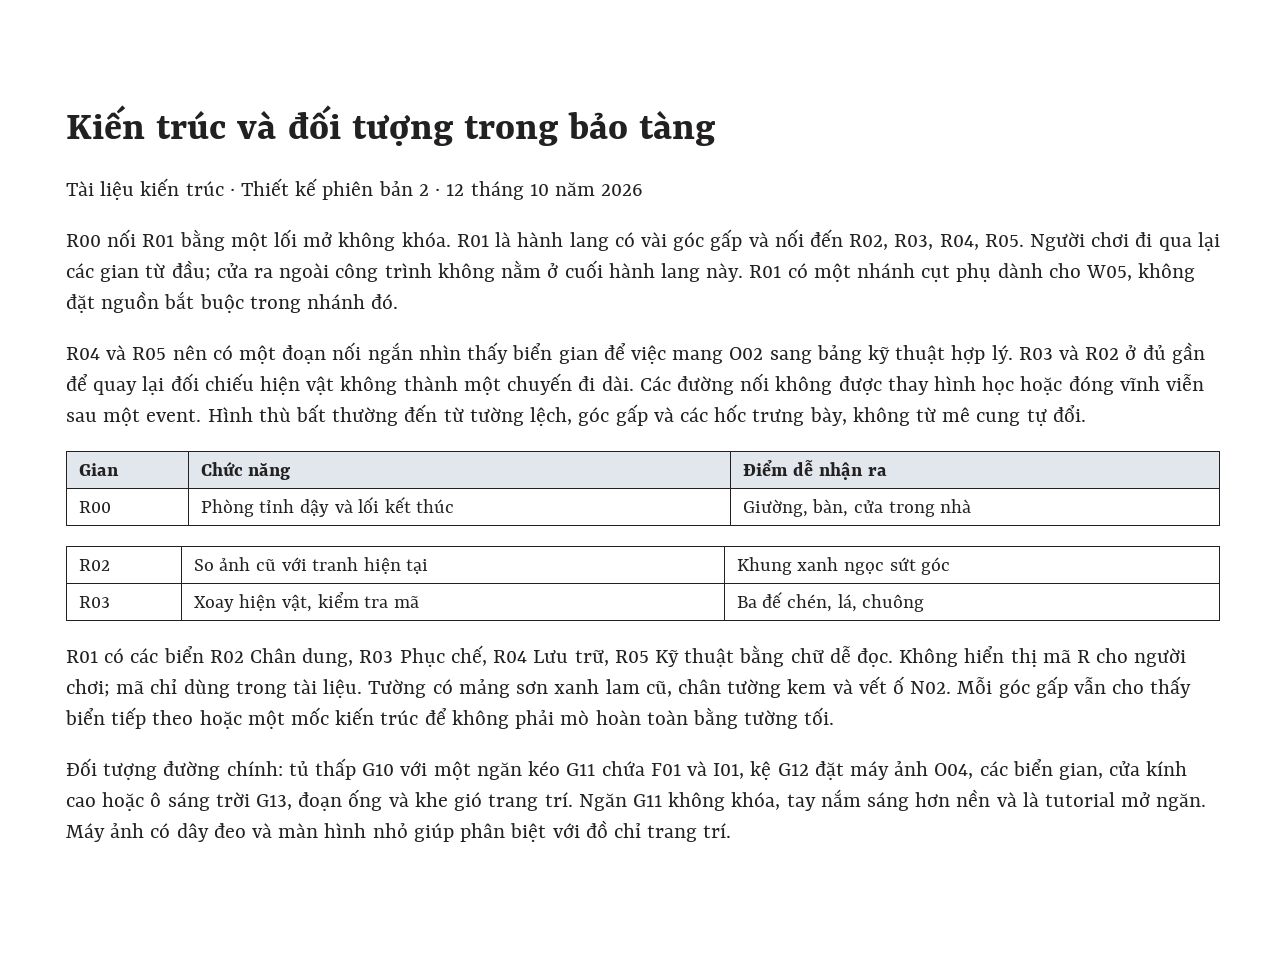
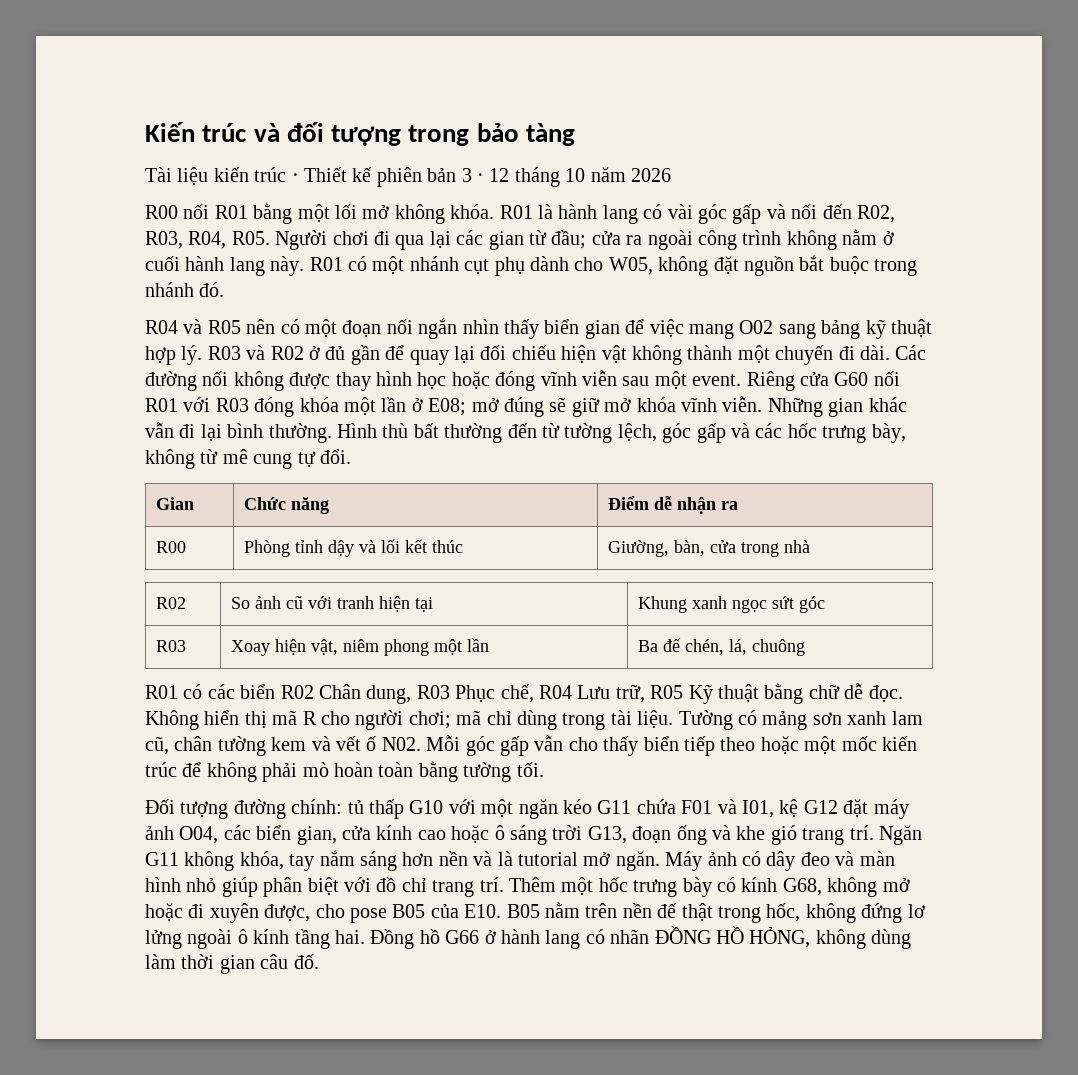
[418,184,429,196] 2 -> [461,168,472,182] 3
(202, 415) none -> [746,371,900,391] [145,396,907,417] [145,422,332,443] Riêng cửa G60 nối R01 với R03 đóng khóa một lần ở E08; mở đúng sẽ giữ mở khóa vĩnh viễn. Những gian khác vẫn đi lại bình thường.
[317,592,419,608] kiểm tra mã -> [343,638,490,656] niêm phong một lần
(732, 830) none -> [508,877,910,897] [145,902,925,923] [145,926,912,949] [145,954,319,974] Thêm một hốc trưng bày có kính G68, không mở hoặc đi xuyên được, cho pose B05 của E10. B05 nằm trên nền đế thật trong hốc, không đứng lơ lửng ngoài ô kính tầng hai. Đồng hồ G66 ở hành lang có nhãn ĐỒNG HỒ HỎNG, không dùng làm thời gian câu đố.

